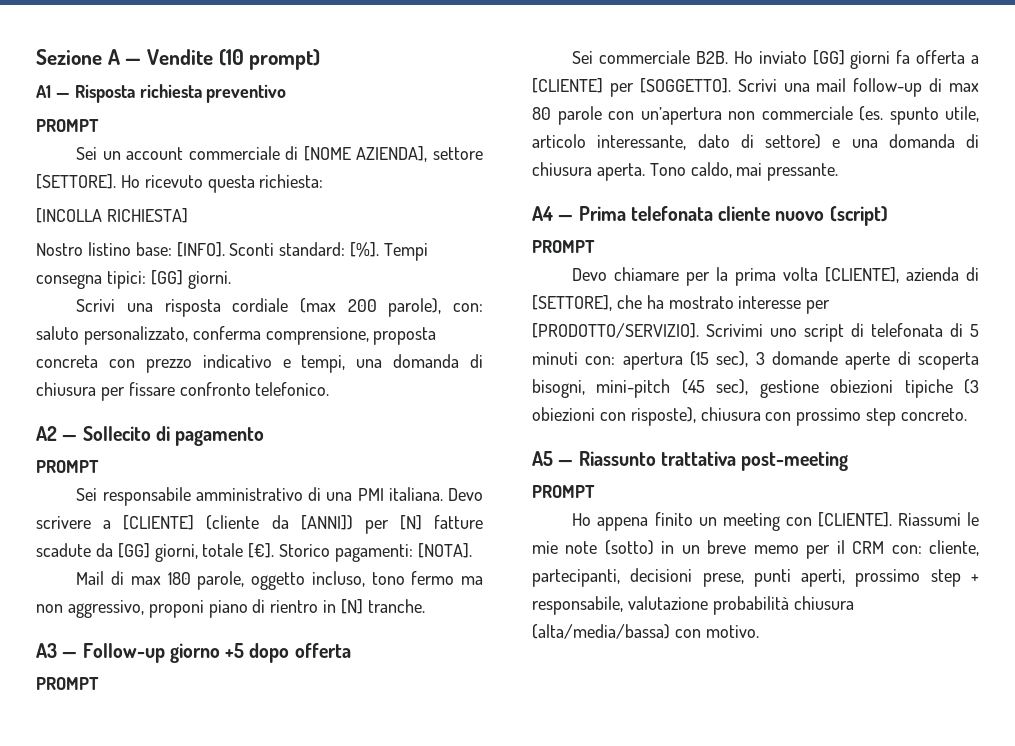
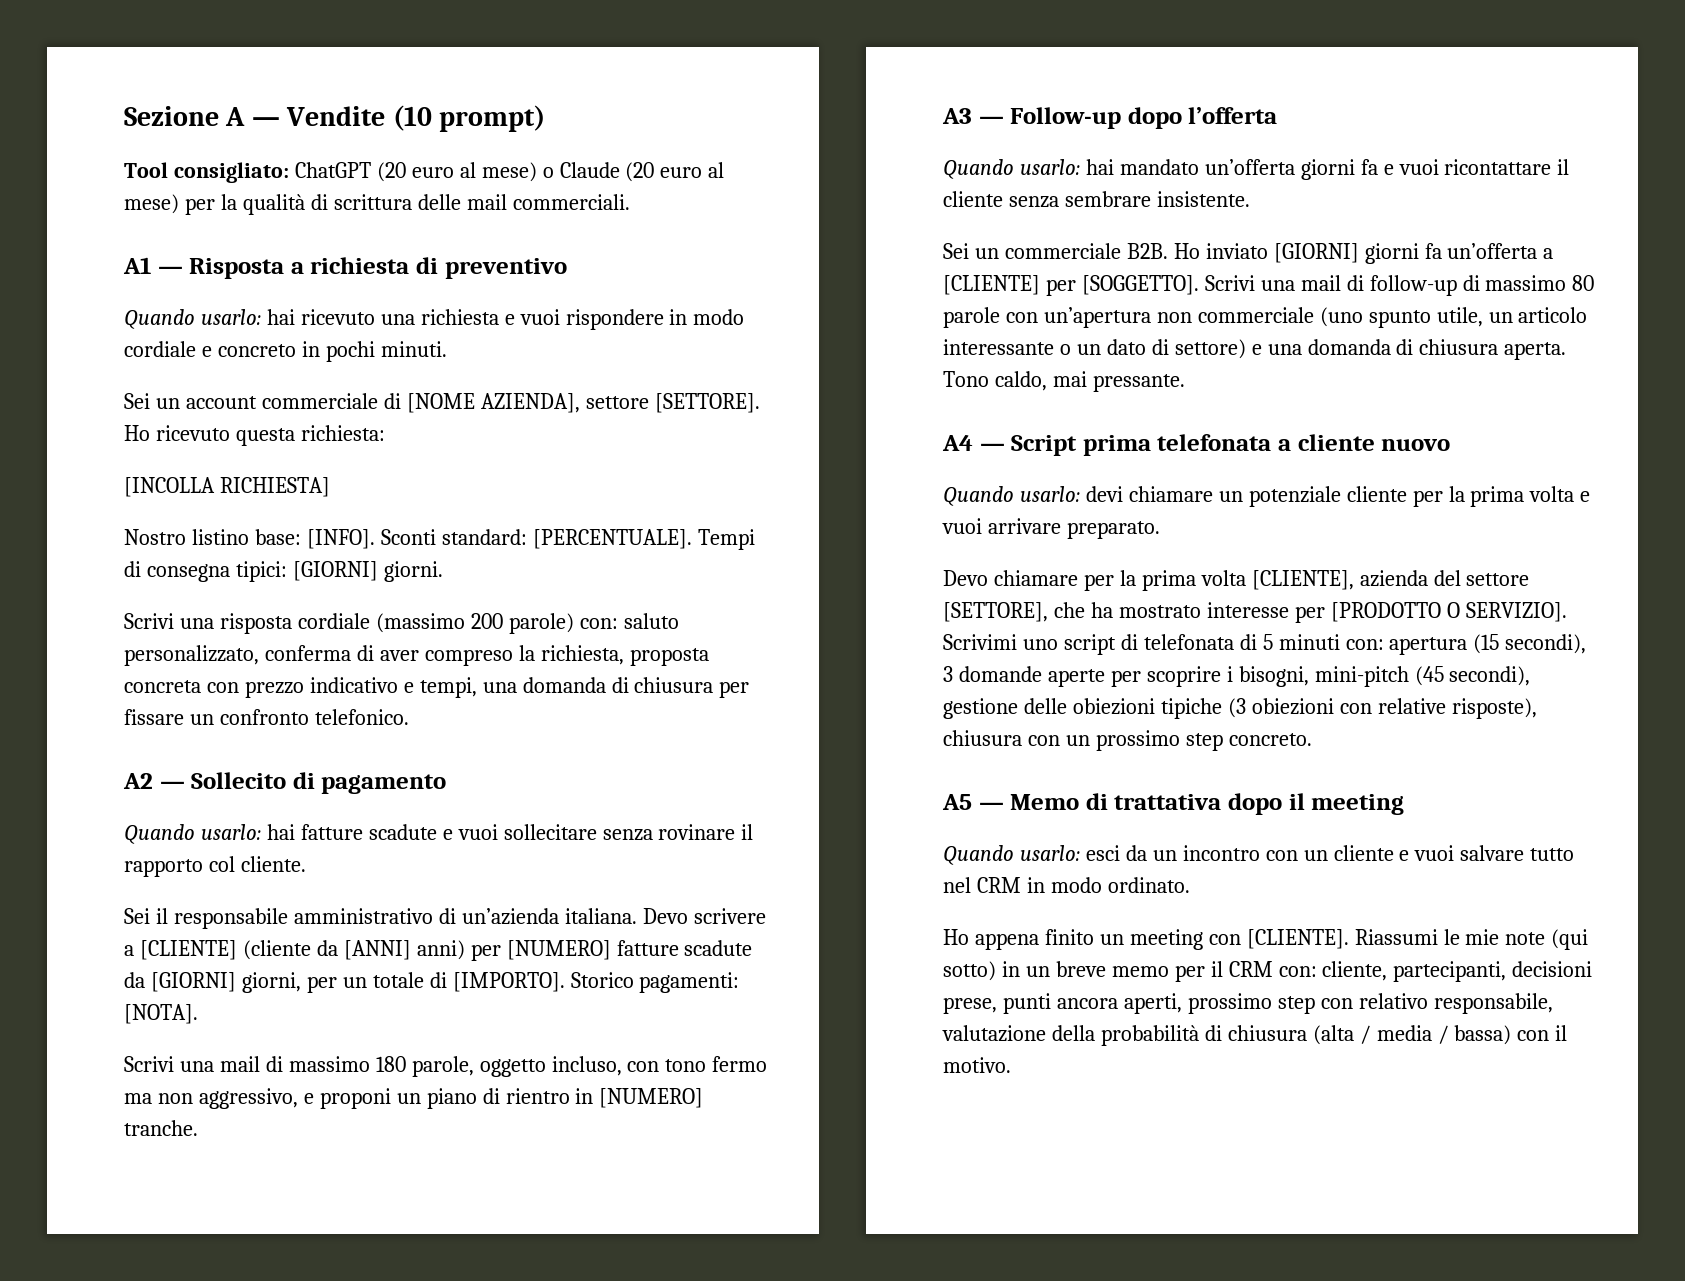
[36,84,287,103] [36,119,99,132] A1 — Risposta richiesta preventivo // PROMPT -> [124,162,725,183] [124,194,630,215] [123,257,567,279] [124,309,745,330] [124,341,447,362] Tool consigliato: ChatGPT (20 euro al mese) o Claude (20 euro al mese) per la qualità di scrittura delle mail commerciali. // A1 — Risposta a richiesta di preventivo // Quando usarlo: hai ricevuto una richiesta e vuoi rispondere in modo cordiale e concreto in pochi minuti.
[350,242,429,261] [%]. Tempi -> [532,529,755,550] [124,561,141,577] [PERCENTUALE]. Tempi di
[150,270,183,285] [GG] -> [292,561,378,581] [GIORNI]
[300,298,442,317] (max 200 parole), -> [375,613,574,634] (massimo 200 parole)
[265,327,369,345] comprensione, -> [356,645,624,666] di aver compreso la richiesta,
(175, 389) none -> [189,714,214,725] un
[36,460,99,473] [76,488,98,501] PROMPT // Sei -> [124,824,754,844] [124,856,306,877] [124,908,168,924] Quando usarlo: hai fatture scadute e vuoi sollecitare senza rovinare il rapporto col cliente. // Sei il
[326,488,384,501] una PMI -> [461,908,559,925] un’azienda
[300,515,483,534] [36,543,472,562] [76,571,161,585] [ANNI]) per [N] fatture scadute da [GG] giorni, totale [€]. Storico pagamenti: [NOTA]. // Mail di max -> [343,940,753,961] [124,972,740,993] [124,1004,198,1024] [124,1056,370,1072] [ANNI] anni) per [NUMERO] fatture scadute da [GIORNI] giorni, per un totale di [IMPORTO]. Storico pagamenti: [NOTA]. // Scrivi una mail di massimo
(365, 579) none -> [627,1061,660,1072] con
[148,600,204,618] proponi -> [303,1088,421,1109] e proponi un
[341,599,364,614] [N] -> [599,1088,704,1108] [NUMERO]
[169,643,351,663] [36,677,99,690] [572,51,594,64] giorno +5 dopo offerta // PROMPT // Sei -> [1127,107,1278,129] [943,159,1570,180] [943,191,1250,208] [943,243,999,259] dopo l’offerta // Quando usarlo: hai mandato un’offerta giorni fa e vuoi ricontattare il cliente senza sembrare insistente. // Sei un
[812,50,966,69] [GG] giorni fa offerta -> [1273,243,1538,264] [GIORNI] giorni fa un’offerta
(847, 85) none -> [1346,275,1364,291] di
[949,83,979,92] max -> [1485,275,1567,291] massimo
[859,106,883,121] (es. -> [1319,307,1363,327] (uno
[532,134,687,150] articolo interessante, -> [1488,307,1588,323] [943,339,1101,355] un articolo interessante o un
[578,206,888,226] [532,240,595,253] Prima telefonata cliente nuovo (script) // PROMPT -> [1011,434,1451,456] [943,486,1591,507] [942,518,1160,539] Script prima telefonata a cliente nuovo // Quando usarlo: devi chiamare un potenziale cliente per la prima volta e vuoi arrivare preparato.
[966,267,980,281] di -> [1433,570,1530,586] del settore
[532,323,699,338] [PRODOTTO/SERVIZIO]. -> [1330,602,1567,622] [PRODOTTO O SERVIZIO].
[716,351,749,367] sec), -> [1505,634,1587,654] secondi),
[897,351,979,370] [532,379,819,398] di scoperta bisogni, mini-pitch (45 sec), gestione -> [1110,666,1531,687] [943,698,1067,719] per scoprire i bisogni, mini-pitch (45 secondi), gestione delle
(626, 416) none -> [1377,698,1446,714] relative
(792, 416) none -> [1065,735,1090,746] un
[578,451,849,471] [532,485,595,498] Riassunto trattativa post-meeting // PROMPT -> [1010,793,1405,815] [943,845,1575,865] [943,877,1190,893] Memo di trattativa dopo il meeting // Quando usarlo: esci da un incontro con un cliente e vuoi salvare tutto nel CRM in modo ordinato.
[604,540,654,555] (sotto) -> [1551,929,1589,950] [943,961,996,981] (qui sotto)
(791, 578) none -> [1056,998,1118,1009] ancora
[971,574,979,582] [532,596,854,615] [532,624,701,639] + responsabile, valutazione probabilità chiusura (alta/media/bassa) con -> [1320,993,1553,1014] [942,1025,1568,1046] con relativo responsabile, valutazione della probabilità di chiusura (alta / media / bassa) con il

